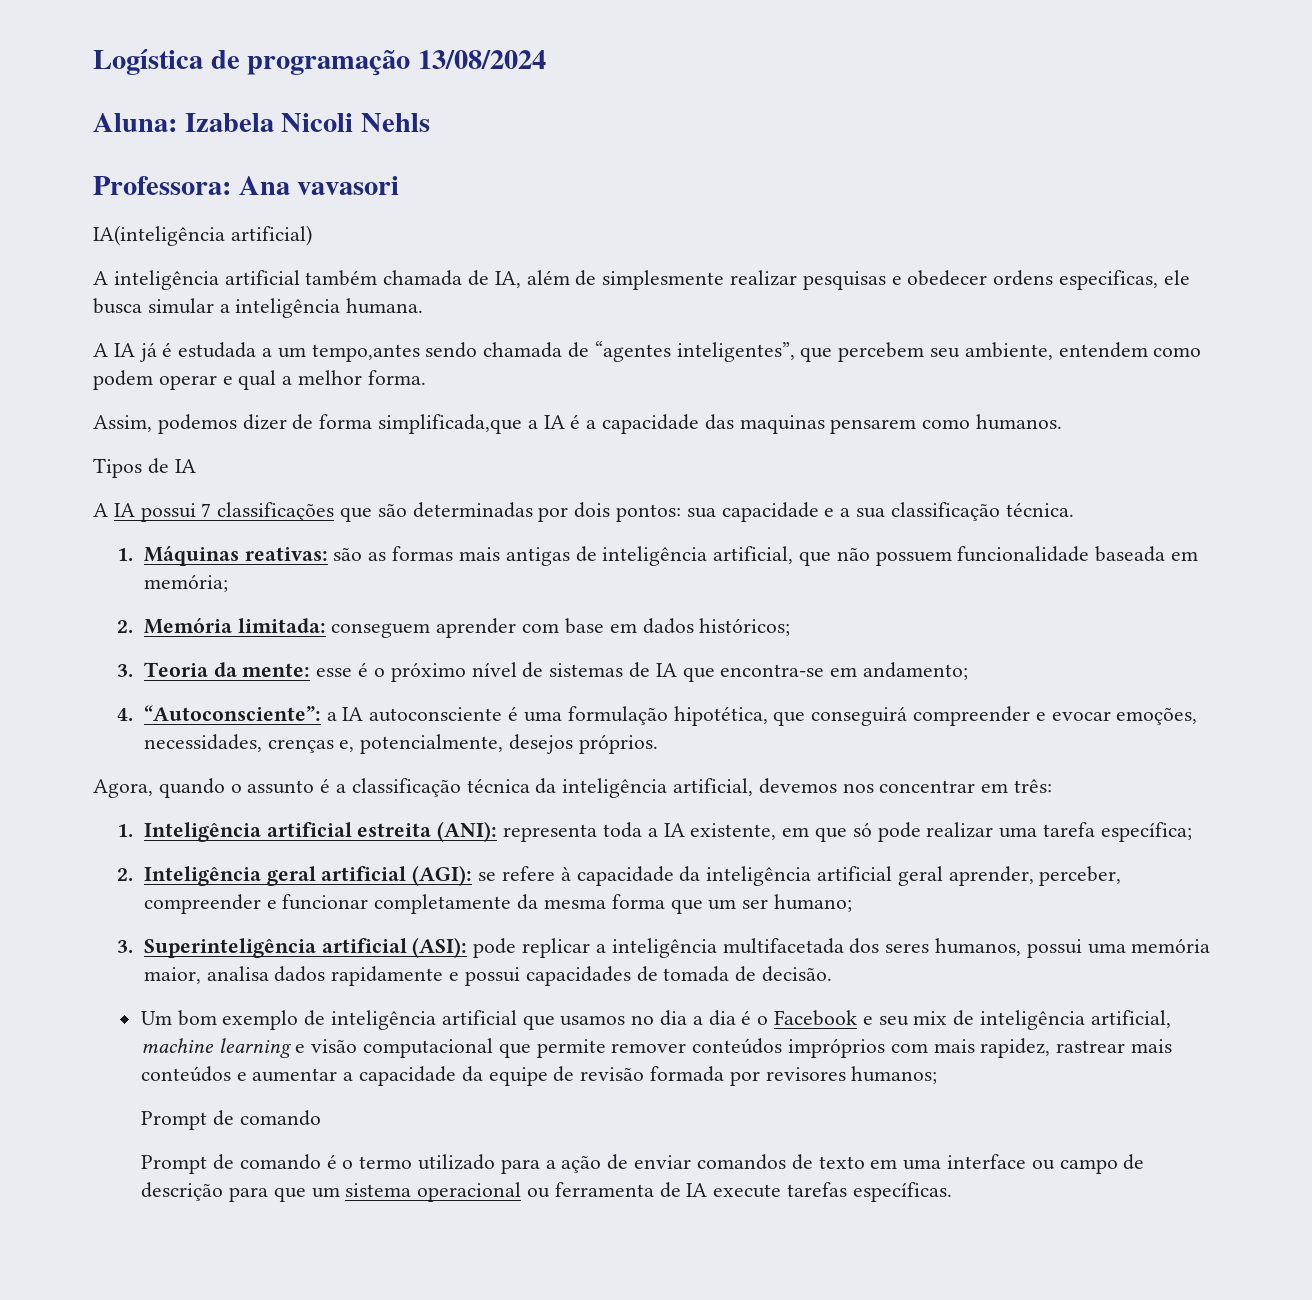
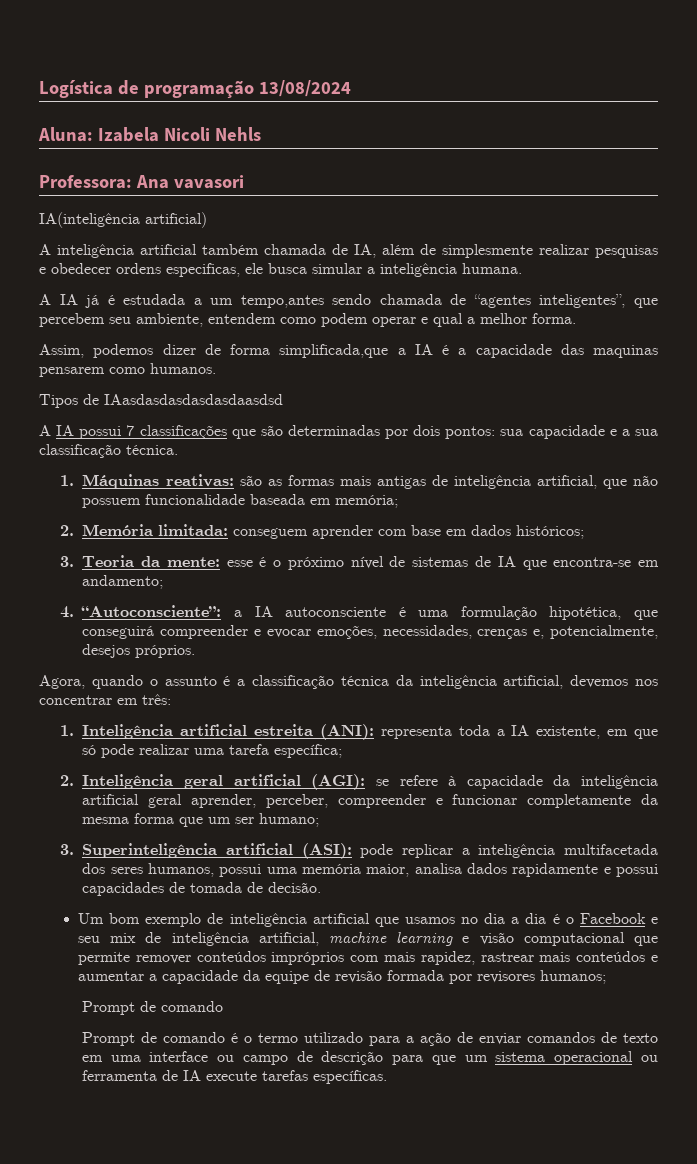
[174,459,196,473] IA -> [104,394,283,405] IAasdasdasdasdasdaasdsd

